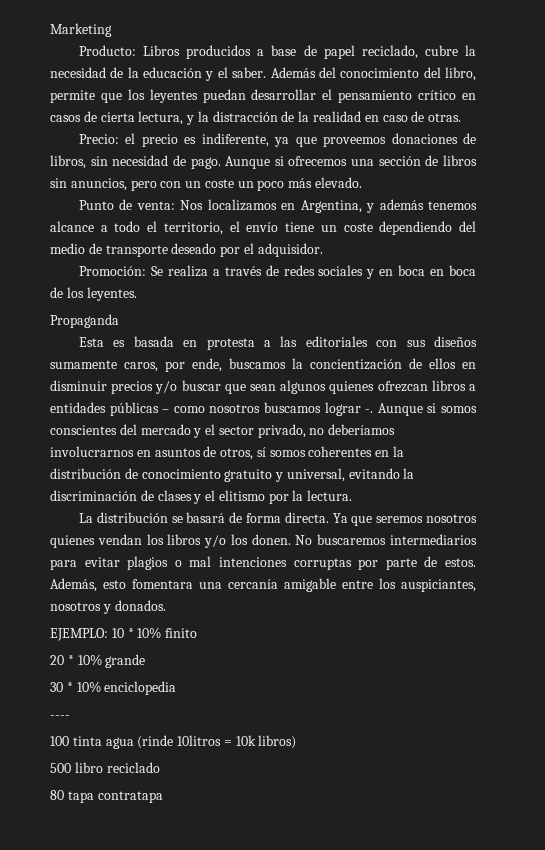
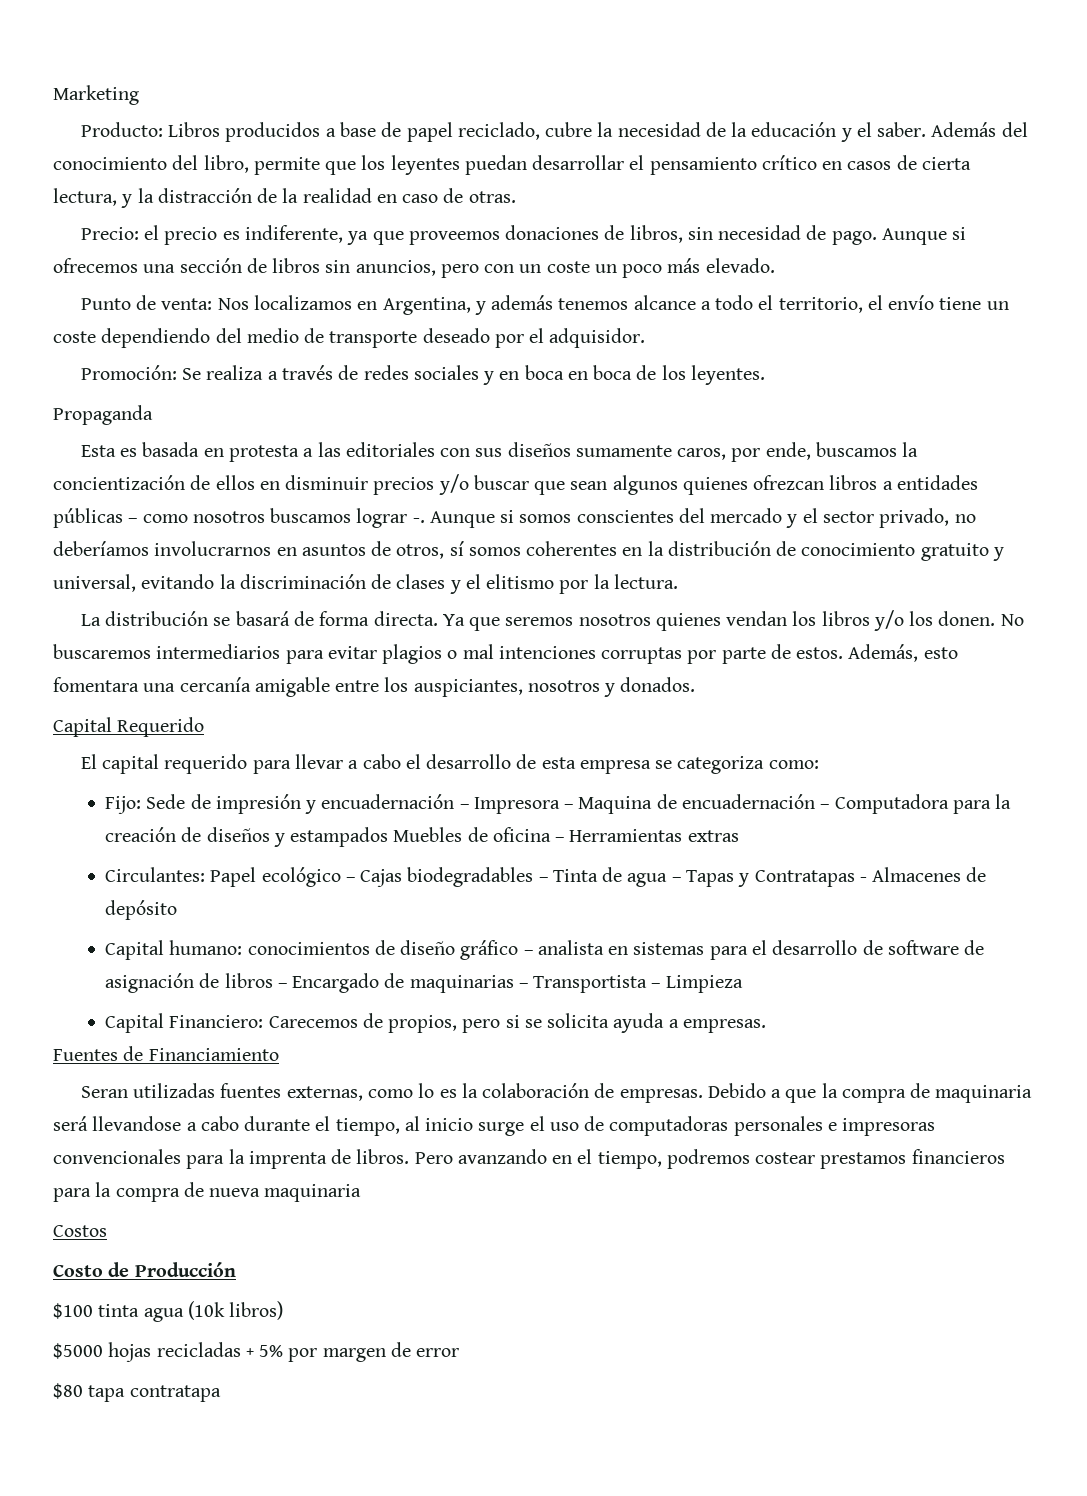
[50,627,198,641] [50,654,146,668] [50,681,177,695] [50,715,70,719] [50,735,297,749] [50,762,160,773] [50,790,64,800] EJEMPLO: 10 * 10% finito // 20 * 10% grande // 30 * 10% enciclopedia // ---- // 100 tinta agua (rinde 10litros = 10k libros) // 500 libro reciclado // 80 -> [53,717,205,737] [80,754,819,774] [105,794,1012,814] [105,827,739,847] [105,867,987,887] [105,900,178,920] [105,940,985,960] [105,973,743,993] [105,1013,767,1033] [53,1046,279,1061] [80,1083,1033,1103] [53,1116,936,1136] [53,1149,1005,1169] [53,1182,362,1202] [53,1225,107,1237] [53,1262,236,1277] [53,1301,284,1322] [53,1342,460,1362] [53,1383,83,1399] Capital Requerido // El capital requerido para llevar a cabo el desarrollo de esta empresa se categoriza como: // Fijo: Sede de impresión y encuadernación – Impresora – Maquina de encuadernación – Computadora para la creación de diseños y estampados Muebles de oficina – Herramientas extras // Circulantes: Papel ecológico – Cajas biodegradables – Tinta de agua – Tapas y Contratapas - Almacenes de depósito // Capital humano: conocimientos de diseño gráfico – analista en sistemas para el desarrollo de software de asignación de libros – Encargado de maquinarias – Transportista – Limpieza // Capital Financiero: Carecemos de propios, pero si se solicita ayuda a empresas. // Fuentes de Financiamiento // Seran utilizadas fuentes externas, como lo es la colaboración de empresas. Debido a que la compra de maquinaria será llevandose a cabo durante el tiempo, al inicio surge el uso de computadoras personales e impresoras convencionales para la imprenta de libros. Pero avanzando en el tiempo, podremos costear prestamos financieros para la compra de nueva maquinaria // Costos // Costo de Producción // $100 tinta agua (10k libros) // $5000 hojas recicladas + 5% por margen de error // $80

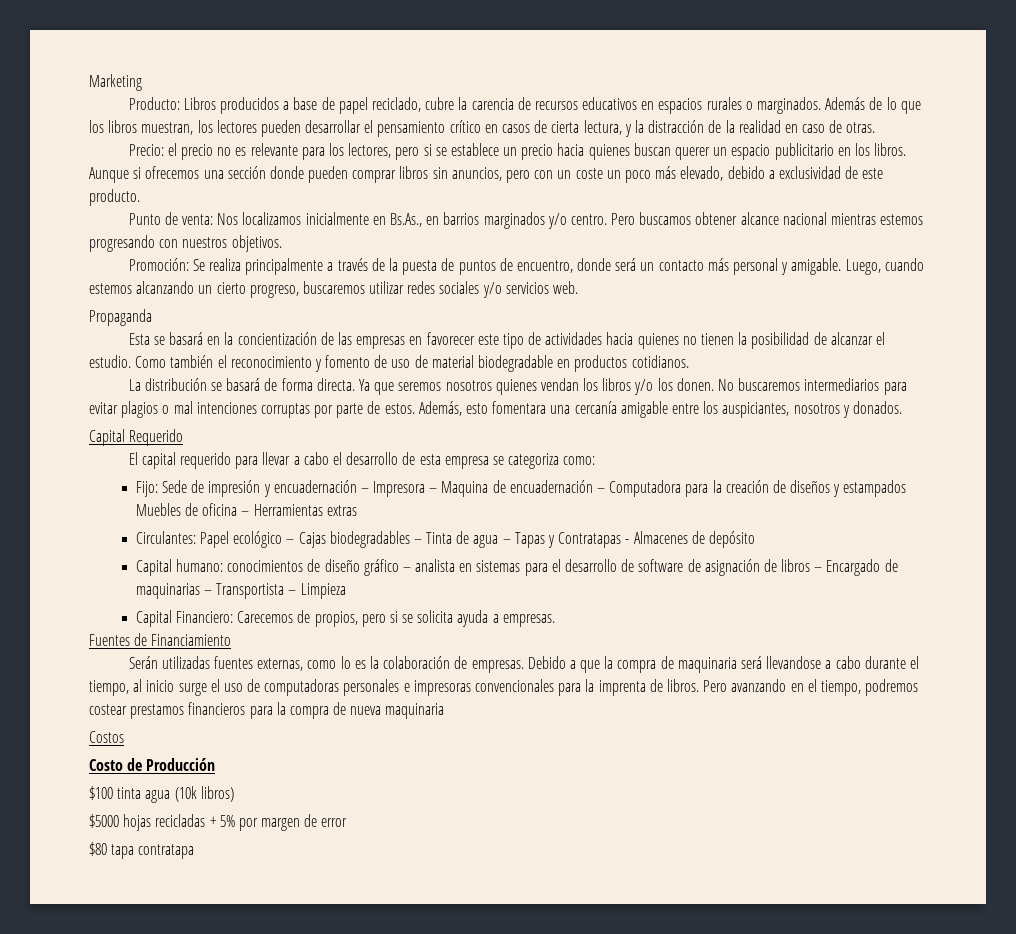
[617,122,1028,142] [53,155,527,175] necesidad de la educación y el saber. Además del conocimiento del libro, permite que los leyentes puedan -> [471,97,921,114] [89,120,301,137] carencia de recursos educativos en espacios rurales o marginados. Además de lo que los libros muestran, los lectores pueden
[222,225,877,245] es indiferente, ya que proveemos donaciones de libros, sin necesidad de pago. -> [217,143,907,160] no es relevante para los lectores, pero si se establece un precio hacia quienes buscan querer un espacio publicitario en los libros.
[246,258,267,273] de -> [269,166,397,183] donde pueden comprar
[705,258,775,273] elevado. -> [680,166,884,181] [89,189,140,206] elevado, debido a exclusividad de este producto.
[357,295,1009,315] [53,328,646,348] en Argentina, y además tenemos alcance a todo el territorio, el envío tiene un coste dependiendo del medio de transporte deseado por el adquisidor. -> [305,212,924,229] [89,235,282,252] inicialmente en Bs.As., en barrios marginados y/o centro. Pero buscamos obtener alcance nacional mientras estemos progresando con nuestros objetivos.
(264, 372) none -> [245,258,324,275] principalmente
[363,365,765,385] [53,405,153,425] [80,442,919,462] [53,474,978,495] [53,508,976,528] [53,541,1004,561] [53,574,678,594] redes sociales y en boca en boca de los leyentes. // Propaganda // Esta es basada en protesta a las editoriales con sus diseños sumamente caros, por ende, buscamos la concientización de ellos en disminuir precios y/o buscar que sean algunos quienes ofrezcan libros a entidades públicas – como nosotros buscamos lograr -. Aunque si somos conscientes del mercado y el sector privado, no deberíamos involucrarnos en asuntos de otros, sí somos coherentes en la distribución de conocimiento gratuito y universal, evitando la discriminación de clases y el elitismo por la lectura. -> [388,258,924,275] [89,281,579,298] [89,309,152,326] [128,332,885,349] [89,355,689,372] la puesta de puntos de encuentro, donde será un contacto más personal y amigable. Luego, cuando estemos alcanzando un cierto progreso, buscaremos utilizar redes sociales y/o servicios web. // Propaganda // Esta se basará en la concientización de las empresas en favorecer este tipo de actividades hacia quienes no tienen la posibilidad de alcanzar el estudio. Como también el reconocimiento y fomento de uso de material biodegradable en productos cotidianos.
[80,1086,128,1098] Seran -> [128,656,158,669] Serán

